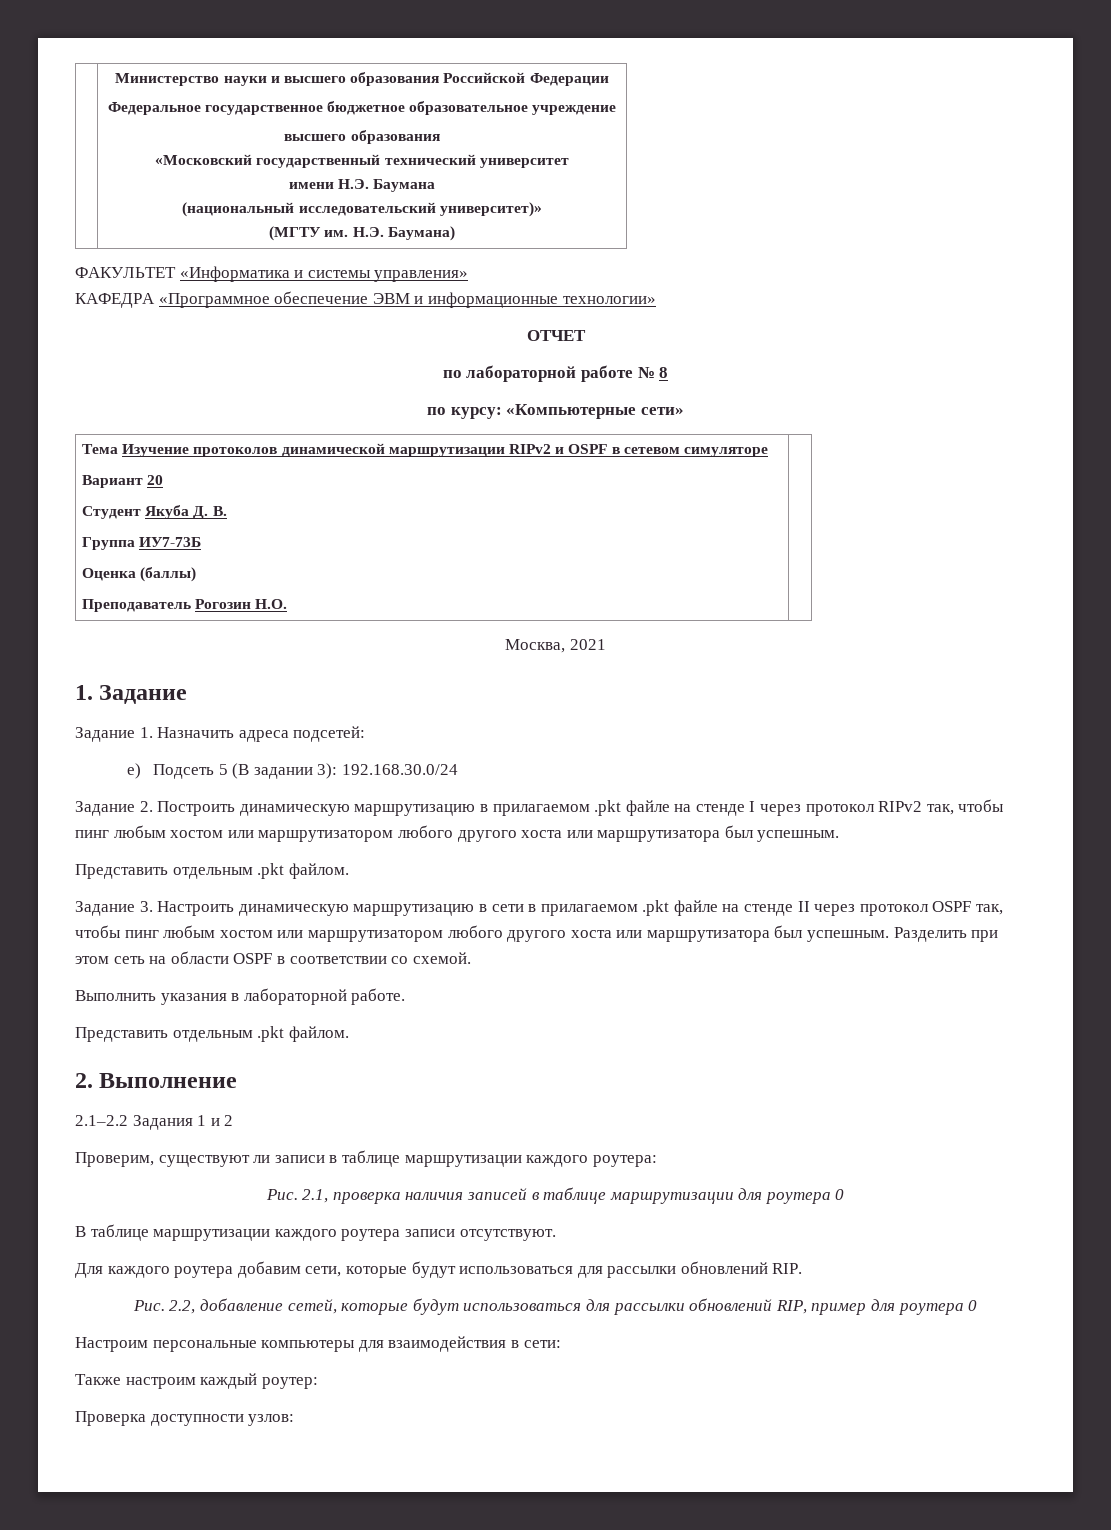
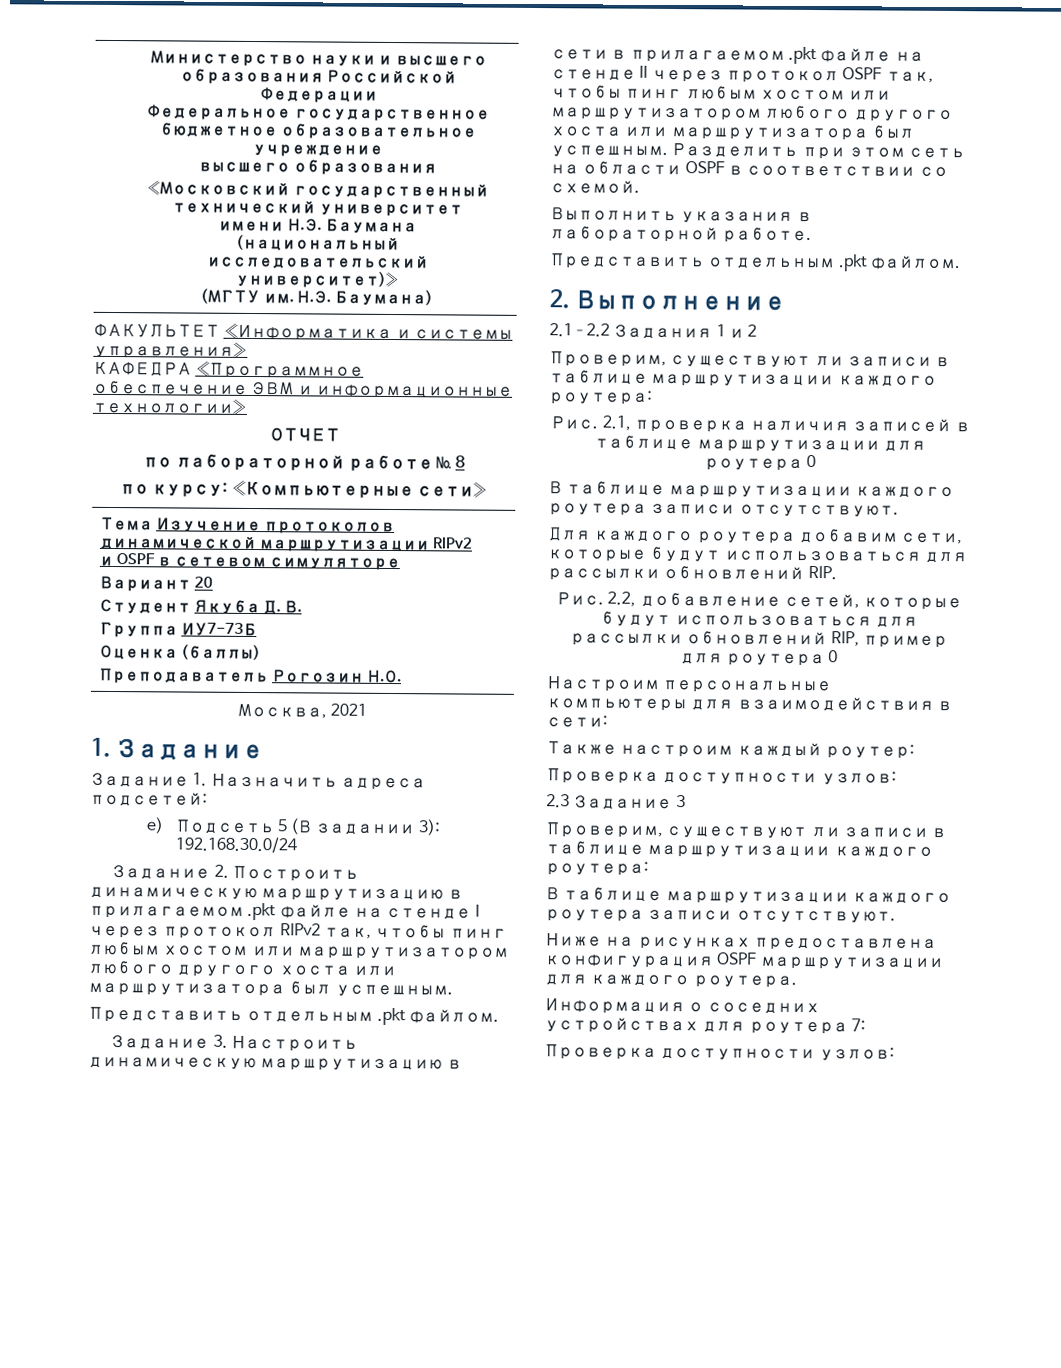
(295, 1420) none -> [546,794,686,811] [545,822,947,838] [545,841,933,859] [545,861,649,876] [545,887,951,905] [545,909,896,923] [545,932,937,951] [544,952,944,970] [544,974,797,988] [544,998,820,1015] [544,1017,866,1035] [544,1044,895,1061] // 2.3 Задание 3 // Проверим, существуют ли записи в таблице маршрутизации каждого роутера: // В таблице маршрутизации каждого роутера записи отсутствуют. // Ниже на рисунках предоставлена конфигурация OSPF маршрутизации для каждого роутера. // Информация о соседних устройствах для роутера 7: // Проверка доступности узлов:

